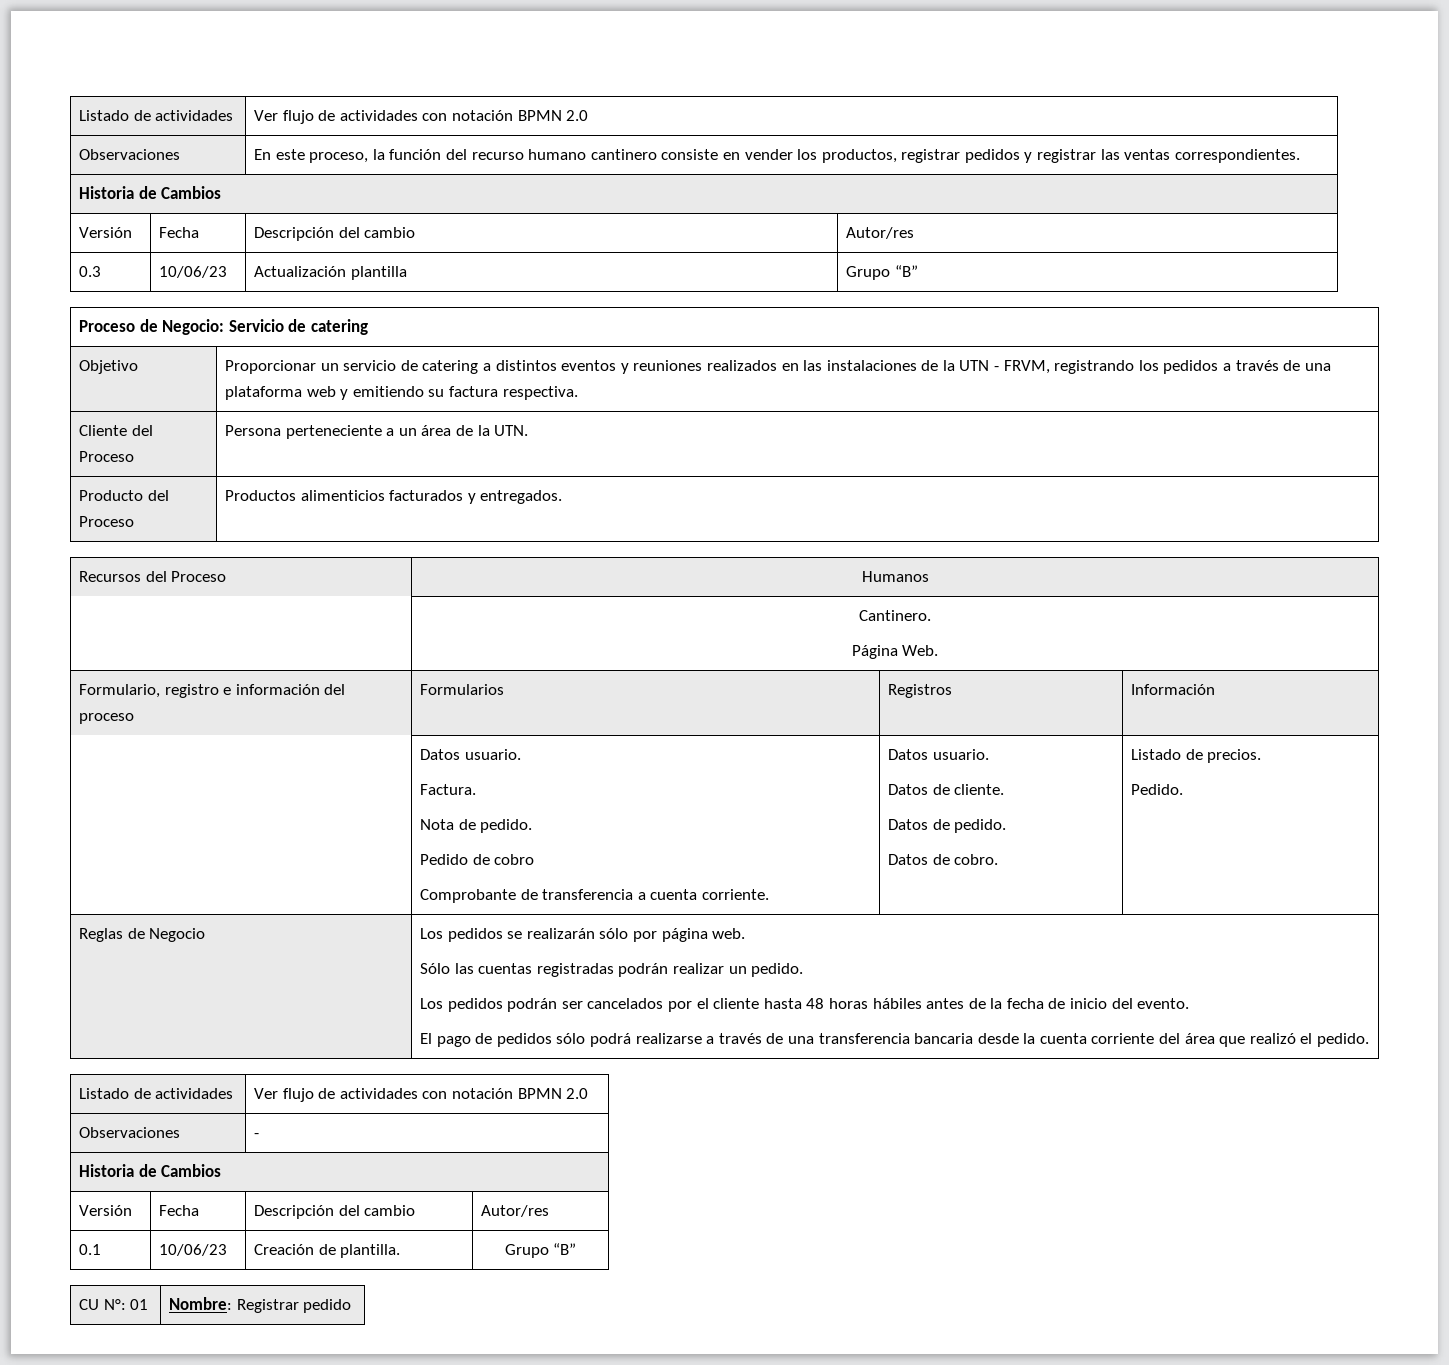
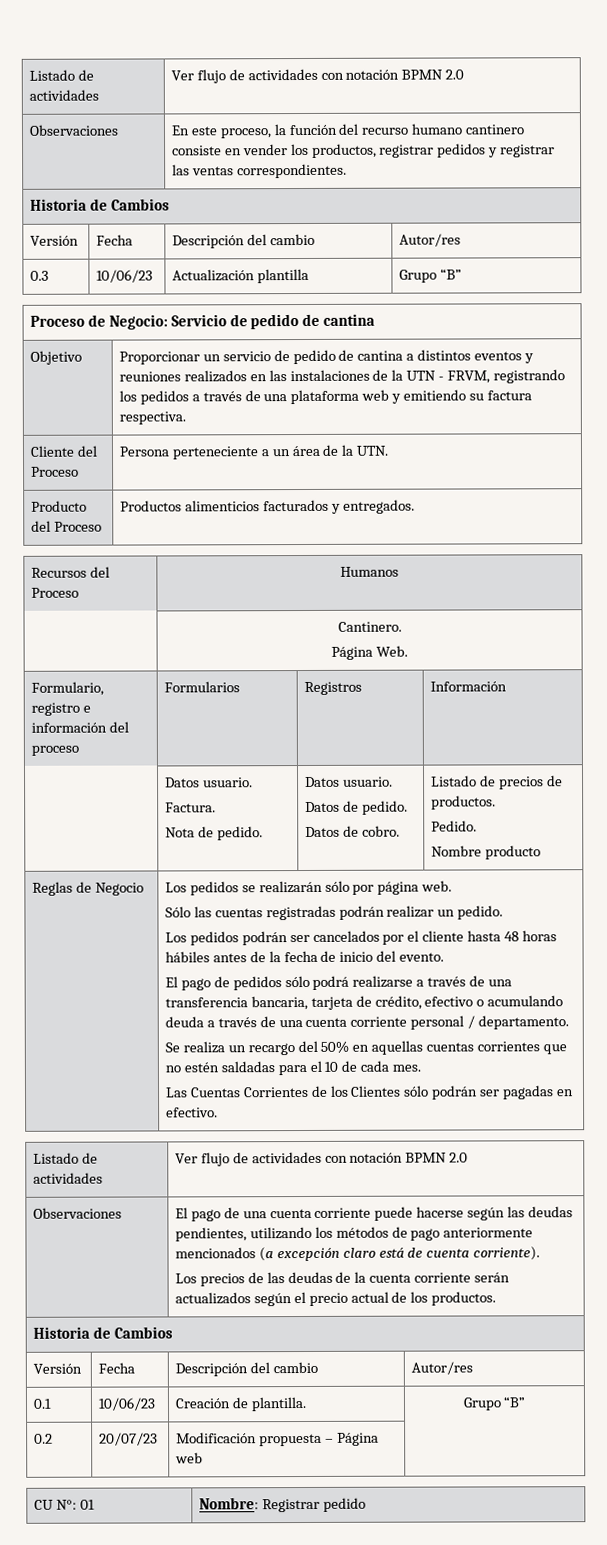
[310,319,368,335] catering -> [250,313,376,330] pedido de cantina
[422,360,479,374] catering -> [292,349,404,365] pedido de cantina
[420,854,535,865] [420,889,769,903] [888,749,989,760] [888,784,1005,795] // Pedido de cobro // Comprobante de transferencia a cuenta corriente. | Datos usuario. // Datos de cliente. -> [304,776,393,787] | Datos usuario.
[1207,749,1262,763] precios. -> [498,775,563,790] [430,795,496,810] precios de productos.
(1184, 789) none -> [430,845,541,860] // Nombre producto
[914,1033,1370,1047] bancaria desde la cuenta corriente del área que realizó el pedido. -> [250,995,564,1011] [164,1015,570,1030] [164,1040,568,1056] [164,1060,422,1076] [164,1085,575,1100] [165,1107,218,1118] bancaria, tarjeta de crédito, efectivo o acumulando deuda a través de una cuenta corriente personal / departamento. // Se realiza un recargo del 50% en aquellas cuentas corrientes que no estén saldadas para el 10 de cada mes. // Las Cuentas Corrientes de los Clientes sólo podrán ser pagadas en efectivo.
[254,1133,260,1138] - -> [174,1206,574,1222] [174,1226,534,1242] [174,1246,541,1262] [174,1271,511,1287] [174,1291,497,1307] El pago de una cuenta corriente puede hacerse según las deudas pendientes, utilizando los métodos de pago anteriormente mencionados (a excepción claro está de cuenta corriente). // Los precios de las deudas de la cuenta corriente serán actualizados según el precio actual de los productos.
(577, 1249) none -> [33,1433,53,1444] [98,1432,158,1446] [175,1432,379,1447] [174,1452,203,1464] // 0.2 | 20/07/23 | Modificación propuesta – Página web |

